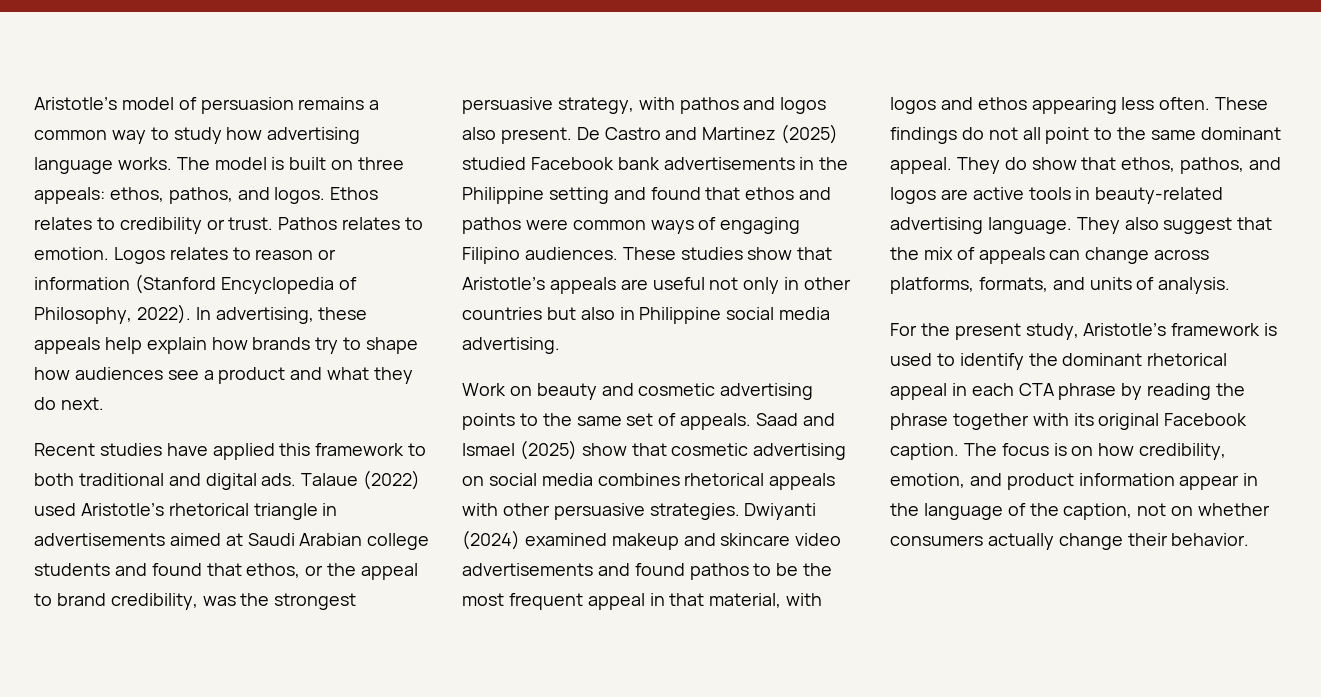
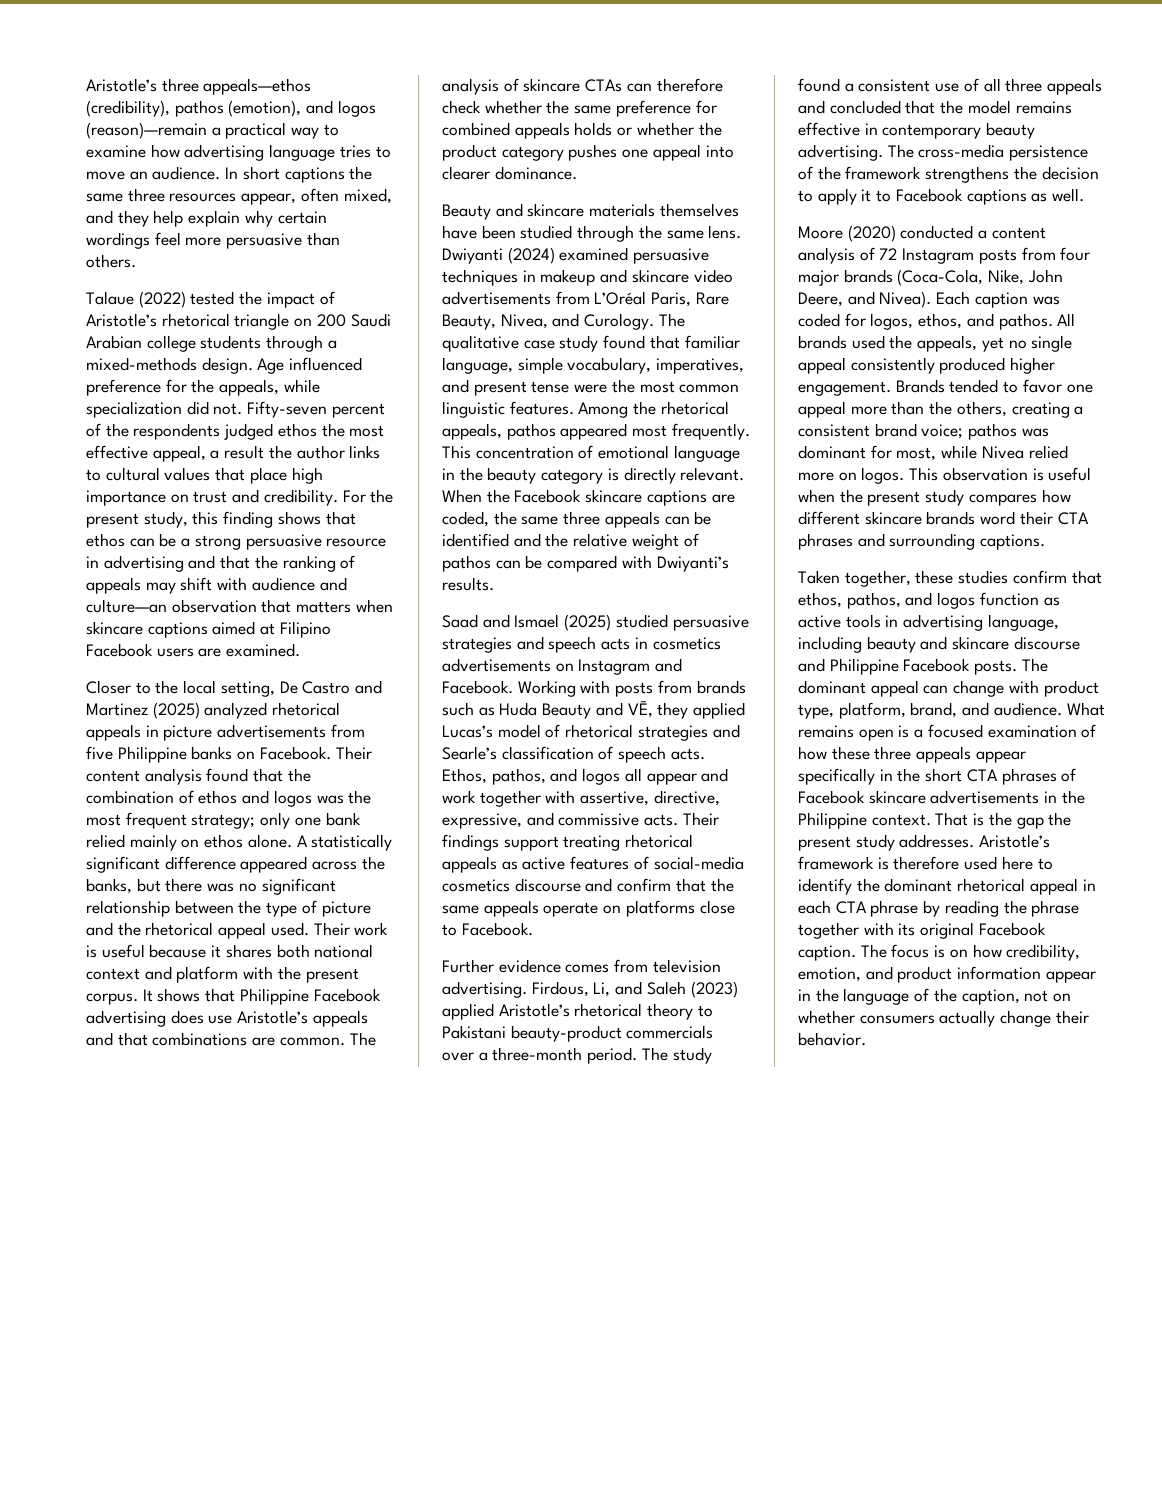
[34,97,380,114] [34,130,107,140] Aristotle’s model of persuasion remains a common -> [86,78,312,95] [86,100,376,117] [86,122,287,139] Aristotle’s three appeals—ethos (credibility), pathos (emotion), and logos (reason)—remain a practical
[173,127,222,144] study -> [86,145,146,158] examine
[117,157,405,170] [34,187,379,204] [34,217,424,234] [34,247,337,264] [34,274,357,294] [34,304,368,324] [34,337,419,354] [34,367,414,384] [34,397,104,410] [34,443,427,460] [34,470,421,490] [34,503,338,520] [34,533,430,550] [34,563,419,580] [34,593,357,610] [462,97,827,114] [462,127,572,144] works. The model is built on three appeals: ethos, pathos, and logos. Ethos relates to credibility or trust. Pathos relates to emotion. Logos relates to reason or information (Stanford Encyclopedia of Philosophy, 2022). In advertising, these appeals help explain how brands try to shape how audiences see a product and what they do next. // Recent studies have applied this framework to both traditional and digital ads. Talaue (2022) used Aristotle’s rhetorical triangle in advertisements aimed at Saudi Arabian college students and found that ethos, or the appeal to brand credibility, was the strongest persuasive strategy, with pathos and logos also present. -> [339,145,391,158] [86,166,373,183] [86,188,392,205] [86,210,327,227] [86,232,340,249] [86,254,136,268] [86,291,335,308] [86,313,391,330] [86,335,337,352] [86,357,363,374] [86,379,320,396] [86,401,385,418] [86,423,385,440] [86,445,381,462] [86,467,323,484] [86,489,394,506] [86,511,356,528] [86,533,387,550] [86,555,356,572] [86,577,347,594] [86,599,393,613] [86,621,331,638] [86,643,301,657] [86,680,275,697] tries to move an audience. In short captions the same three resources appear, often mixed, and they help explain why certain wordings feel more persuasive than others. // Talaue (2022) tested the impact of Aristotle’s rhetorical triangle on 200 Saudi Arabian college students through a mixed-methods design. Age influenced preference for the appeals, while specialization did not. Fifty-seven percent of the respondents judged ethos the most effective appeal, a result the author links to cultural values that place high importance on trust and credibility. For the present study, this finding shows that ethos can be a strong persuasive resource in advertising and that the ranking of appeals may shift with audience and culture—an observation that matters when skincare captions aimed at Filipino Facebook users are examined. // Closer to the local setting,
[462,157,849,170] [462,187,832,204] [462,217,801,234] [462,247,833,264] [462,277,852,294] [462,307,831,324] [462,337,560,354] [462,383,814,400] [462,413,835,430] [462,440,847,460] [462,473,836,490] [462,503,817,520] [462,530,607,550] studied Facebook bank advertisements in the Philippine setting and found that ethos and pathos were common ways of engaging Filipino audiences. These studies show that Aristotle’s appeals are useful not only in other countries but also in Philippine social media advertising. // Work on beauty and cosmetic advertising points to the same set of appeals. Saad and Ismael (2025) show that cosmetic advertising on social media combines rhetorical appeals with other persuasive strategies. Dwiyanti (2024) examined -> [204,702,341,719] [86,724,365,741] [86,746,372,763] [86,768,311,785] [86,790,372,807] [86,812,361,829] [86,834,393,851] [86,856,385,873] [86,878,336,895] [86,900,371,917] [86,922,389,939] [86,944,374,958] [86,966,359,983] [86,988,381,1005] [86,1010,368,1027] [86,1032,376,1046] [442,78,723,95] [442,100,717,117] [442,122,722,139] [442,144,734,161] [442,166,577,180] [442,203,739,220] [442,225,742,242] [442,247,710,264] [442,269,536,286] analyzed rhetorical appeals in picture advertisements from five Philippine banks on Facebook. Their content analysis found that the combination of ethos and logos was the most frequent strategy; only one bank relied mainly on ethos alone. A statistically significant difference appeared across the banks, but there was no significant relationship between the type of picture and the rhetorical appeal used. Their work is useful because it shares both national context and platform with the present corpus. It shows that Philippine Facebook advertising does use Aristotle’s appeals and that combinations are common. The analysis of skincare CTAs can therefore check whether the same preference for combined appeals holds or whether the product category pushes one appeal into clearer dominance. // Beauty and skincare materials themselves have been studied through the same lens. Dwiyanti (2024) examined persuasive techniques in
[597,563,833,580] [462,593,823,610] [890,97,1269,114] [890,127,1281,144] [890,157,1077,174] and found pathos to be the most frequent appeal in that material, with logos and ethos appearing less often. These findings do not all point to the same dominant appeal. They do show -> [555,291,729,307] [442,313,685,330] [442,335,740,352] [442,357,745,374] [442,379,740,396] [442,401,729,418] [442,423,750,440] [442,445,740,462] [442,467,745,484] [442,489,735,506] [442,511,712,528] [442,533,699,550] [442,555,729,572] [442,577,494,591] [442,614,749,631] [442,636,721,653] [442,658,683,675] [442,680,746,697] [442,701,746,719] [442,724,740,741] [442,746,705,763] [442,768,729,785] [442,790,720,807] [442,812,719,829] [442,834,694,851] [442,856,744,873] [442,878,734,892] [442,900,735,917] [442,922,533,936] [442,959,721,973] [442,981,738,998] [442,1003,713,1020] [442,1025,714,1042] [442,1047,712,1064] [798,78,1103,95] [798,100,1072,114] [798,122,1036,139] [798,144,1089,161] [798,166,1099,183] [798,188,1085,205] [798,225,1046,242] [798,247,1091,264] [798,269,1063,286] [798,291,1060,308] [798,313,1076,330] [798,335,1073,352] [798,357,1056,374] [798,379,1093,396] [798,401,1084,418] [798,423,1049,440] [798,445,1068,461] [798,467,1092,484] [798,489,1071,506] [798,511,1089,525] [798,533,1046,550] [798,570,1067,587] from L’Oréal Paris, Rare Beauty, Nivea, and Curology. The qualitative case study found that familiar language, simple vocabulary, imperatives, and present tense were the most common linguistic features. Among the rhetorical appeals, pathos appeared most frequently. This concentration of emotional language in the beauty category is directly relevant. When the Facebook skincare captions are coded, the same three appeals can be identified and the relative weight of pathos can be compared with Dwiyanti’s results. // Saad and Ismael (2025) studied persuasive strategies and speech acts in cosmetics advertisements on Instagram and Facebook. Working with posts from brands such as Huda Beauty and VĒ, they applied Lucas’s model of rhetorical strategies and Searle’s classification of speech acts. Ethos, pathos, and logos all appear and work together with assertive, directive, expressive, and commissive acts. Their findings support treating rhetorical appeals as active features of social-media cosmetics discourse and confirm that the same appeals operate on platforms close to Facebook. // Further evidence comes from television advertising. Firdous, Li, and Saleh (2023) applied Aristotle’s rhetorical theory to Pakistani beauty-product commercials over a three-month period. The study found a consistent use of all three appeals and concluded that the model remains effective in contemporary beauty advertising. The cross-media persistence of the framework strengthens the decision to apply it to Facebook captions as well. // Moore (2020) conducted a content analysis of 72 Instagram posts from four major brands (Coca-Cola, Nike, John Deere, and Nivea). Each caption was coded for logos, ethos, and pathos. All brands used the appeals, yet no single appeal consistently produced higher engagement. Brands tended to favor one appeal more than the others, creating a consistent brand voice; pathos was dominant for most, while Nivea relied more on logos. This observation is useful when the present study compares how different skincare brands word their CTA phrases and surrounding captions. // Taken together, these studies confirm
[940,189,968,200] are -> [979,592,1060,606] function as
[1095,187,1224,204] [890,217,1273,234] [890,247,1210,264] [890,277,1231,294] [890,323,1278,340] [890,353,932,366] beauty-related advertising language. They also suggest that the mix of appeals can change across platforms, formats, and units of analysis. // For the present study, Aristotle’s framework is used -> [903,614,1059,631] [798,636,1080,653] [798,658,1048,675] [798,680,1099,697] [798,702,1105,719] [798,724,1097,741] [798,746,1026,763] [798,768,1077,785] [798,790,1085,804] [798,812,1072,829] [798,834,1051,851] [798,856,1033,870] advertising language, including beauty and skincare discourse and Philippine Facebook posts. The dominant appeal can change with product type, platform, brand, and audience. What remains open is a focused examination of how these three appeals appear specifically in the short CTA phrases of Facebook skincare advertisements in the Philippine context. That is the gap the present study addresses. Aristotle’s framework is therefore used here

